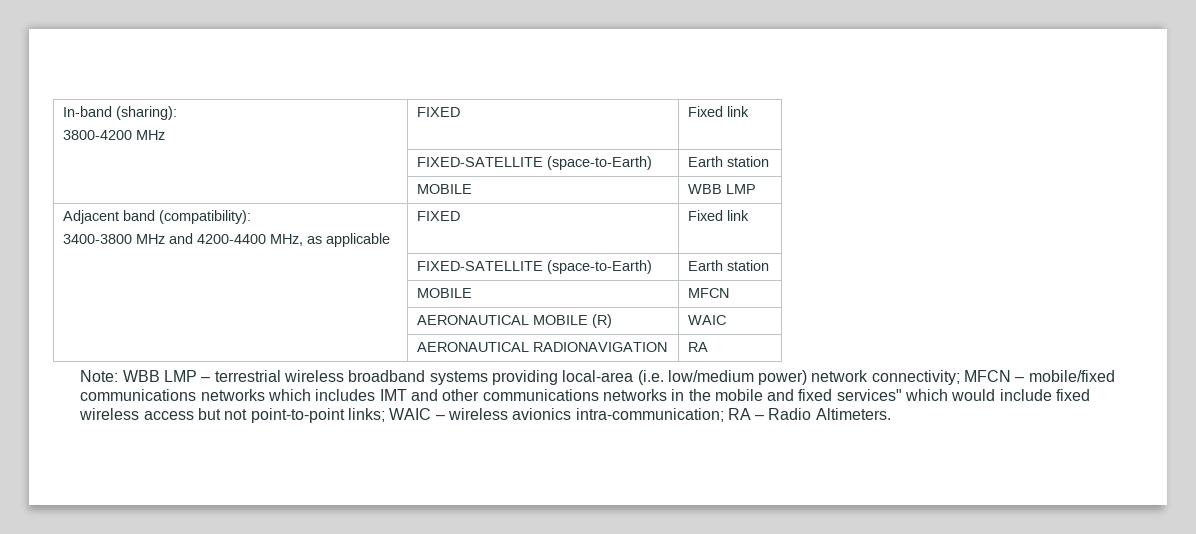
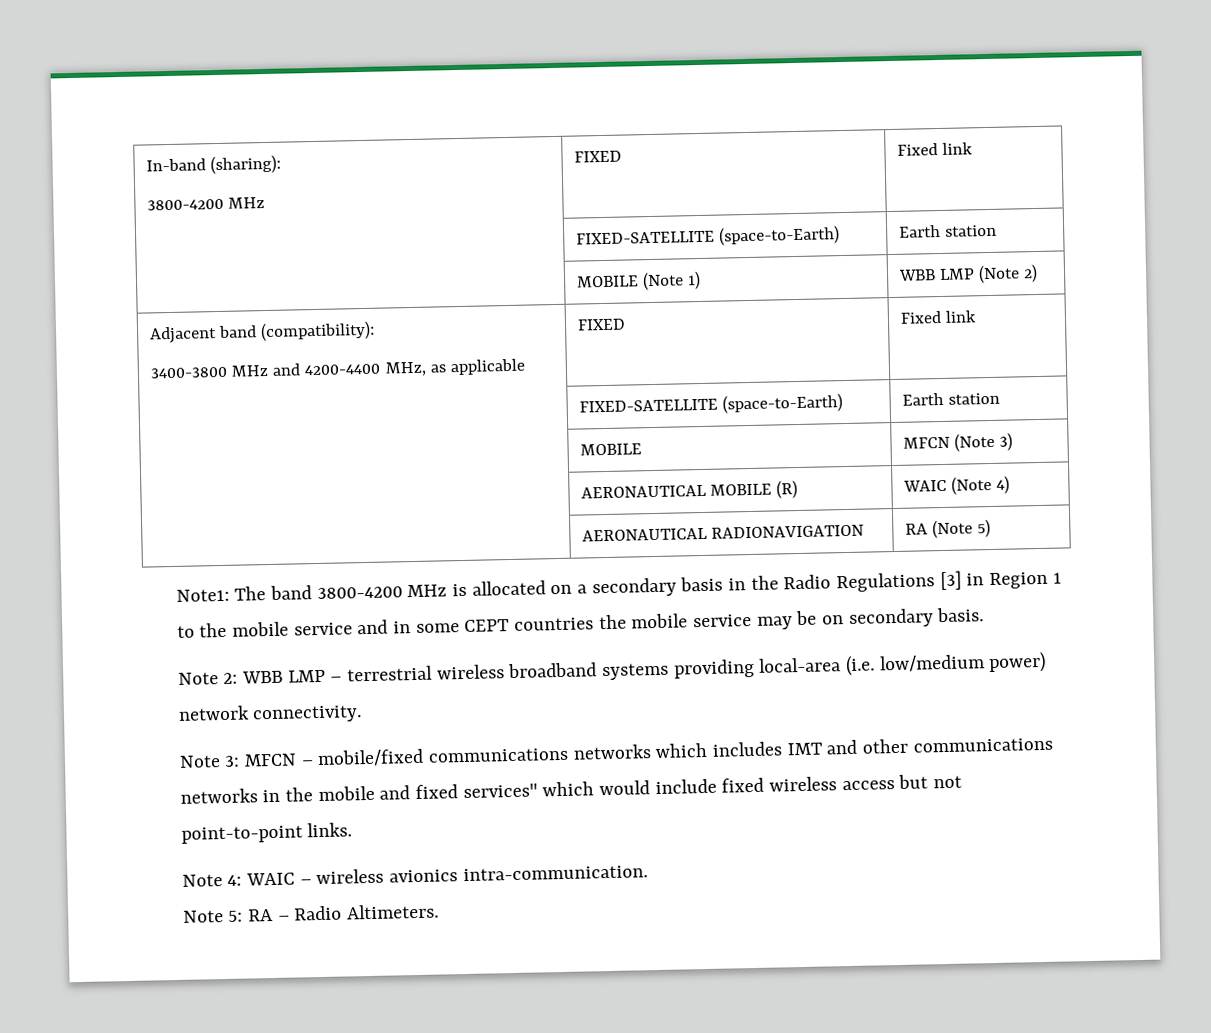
[687,184,756,194] | WBB LMP -> [642,270,702,291] [898,263,1039,284] (Note 1) | WBB LMP (Note 2)
(729, 293) none -> [954,432,1014,452] (Note 3)
(726, 320) none -> [951,475,1011,495] (Note 4)
[80,370,119,382] // Note: -> [932,518,992,539] [175,570,1062,602] [176,607,985,638] [177,672,239,685] (Note 5) // Note1: The band 3800-4200 MHz is allocated on a secondary basis in the Radio Regulations [3] in Region 1 to the mobile service and in some CEPT countries the mobile service may be on secondary basis. // Note 2:
[871,370,960,385] connectivity; -> [252,705,363,724] [178,755,241,768] connectivity. // Note 3:
[347,408,385,422] links; -> [307,822,353,838] [181,874,243,887] links. // Note 4:
[575,408,724,422] intra-communication; -> [462,865,648,882] [182,910,244,923] intra-communication. // Note 5:

